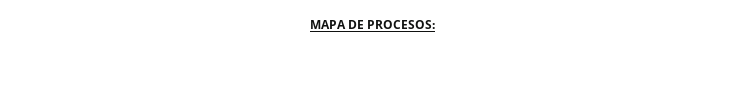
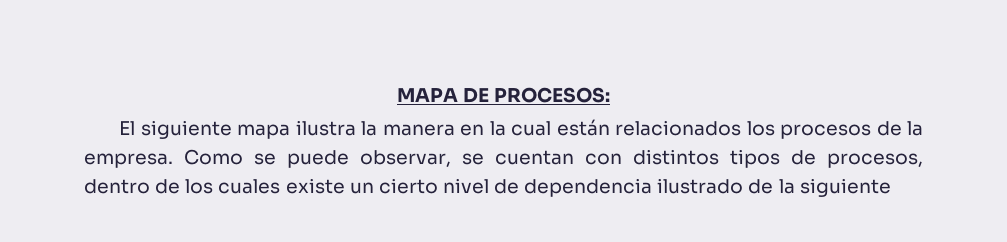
(436, 24) none -> [119,119,923,139] [84,149,923,168] [84,178,891,197] // El siguiente mapa ilustra la manera en la cual están relacionados los procesos de la empresa. Como se puede observar, se cuentan con distintos tipos de procesos, dentro de los cuales existe un cierto nivel de dependencia ilustrado de la siguiente

